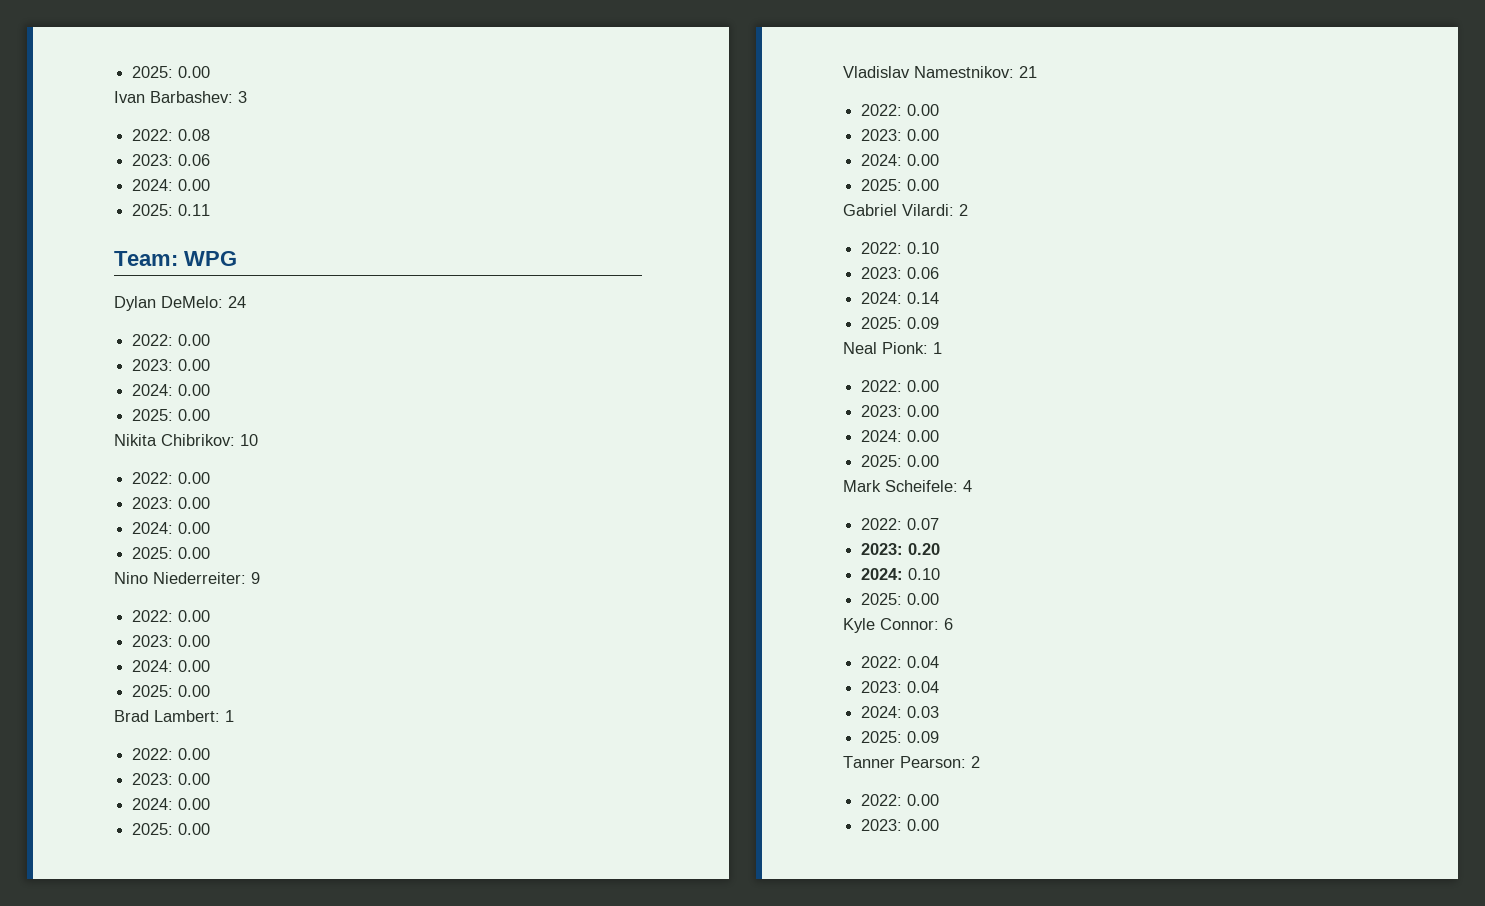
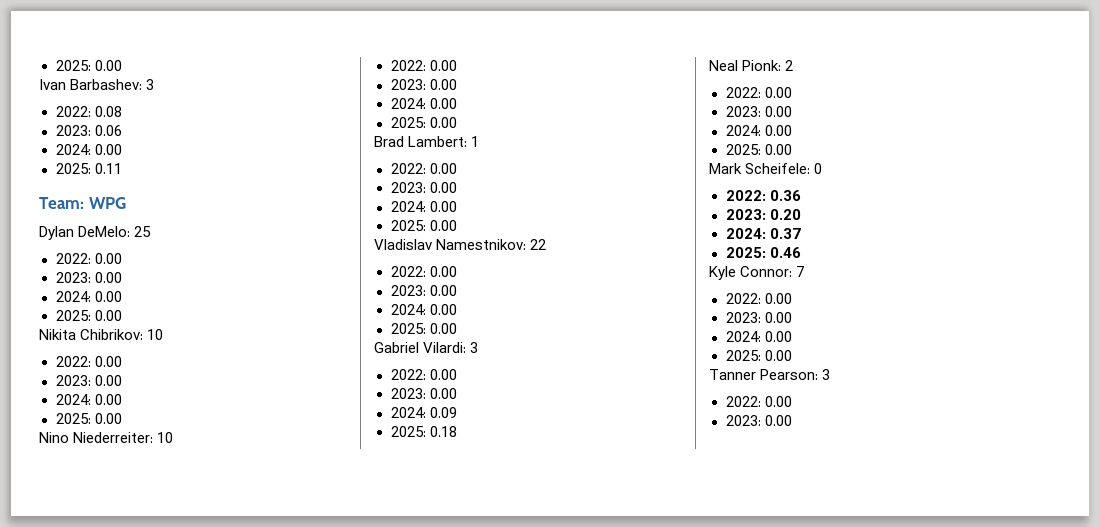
[228,296,246,308] 24 -> [134,226,152,237] 25
[251,572,260,584] 9 -> [157,432,174,443] 10
[1019,66,1037,78] 21 -> [530,239,547,250] 22
[959,204,968,216] [861,242,940,254] [861,267,940,279] [861,292,940,304] [861,317,940,329] 2 // 2022: 0.10 // 2023: 0.06 // 2024: 0.14 // 2025: 0.09 -> [470,342,479,353] [390,369,457,380] [390,388,457,399] [390,407,457,418] [390,426,457,437] 3 // 2022: 0.00 // 2023: 0.00 // 2024: 0.09 // 2025: 0.18
[933,342,942,354] 1 -> [785,60,794,71] 2
[963,480,972,492] [861,518,940,530] 4 // 2022: 0.07 -> [814,163,823,174] [725,190,801,201] 0 // 2022: 0.36
[908,568,941,580] [861,593,940,605] 0.10 // 2025: 0.00 -> [769,228,801,239] [725,247,801,258] 0.37 // 2025: 0.46
[944,618,953,630] [861,656,940,668] [861,681,940,693] [861,706,940,718] [861,731,940,743] [843,756,980,768] 6 // 2022: 0.04 // 2023: 0.04 // 2024: 0.03 // 2025: 0.09 // Tanner Pearson: 2 -> [796,266,805,277] [725,293,792,304] [725,312,792,323] [725,331,792,342] [725,350,792,361] [709,369,831,380] 7 // 2022: 0.00 // 2023: 0.00 // 2024: 0.00 // 2025: 0.00 // Tanner Pearson: 3

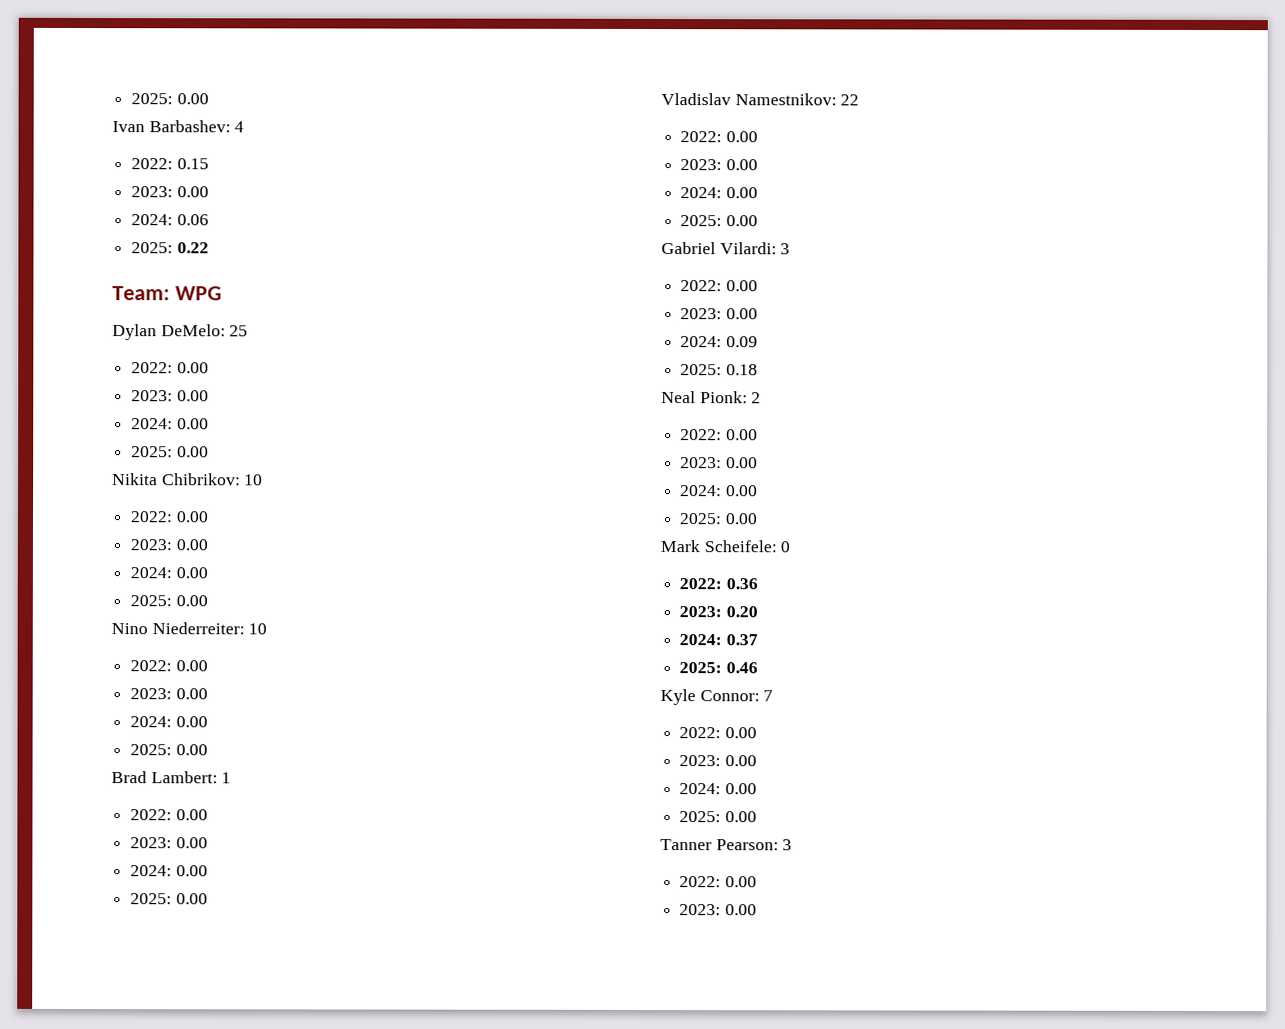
[146,79,155,90] [55,106,122,117] [55,125,91,136] 3 // 2022: 0.08 // 2023: -> [234,121,245,133] [131,158,209,170] [131,186,209,198] [131,214,174,226] 4 // 2022: 0.15 // 2023: 0.00 // 2024:
[55,144,122,155] [55,163,122,174] // 2024: 0.00 // 2025: 0.11 -> [131,242,209,254] // 2025: 0.22

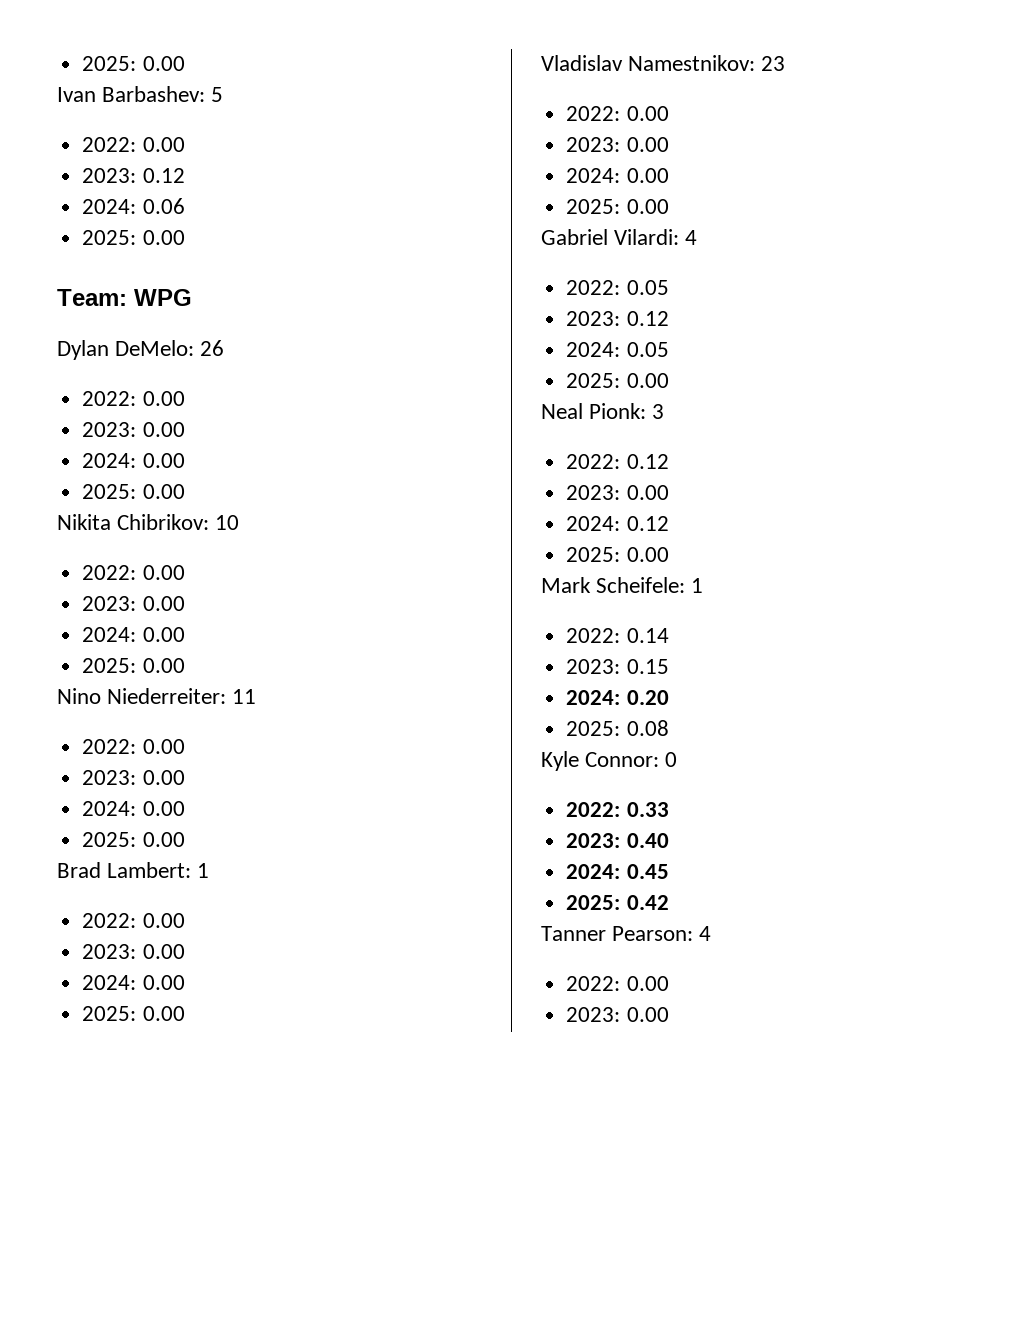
[234,121,245,133] [131,158,209,170] [131,186,209,198] 4 // 2022: 0.15 // 2023: 0.00 -> [211,87,224,102] [82,137,185,152] [82,168,185,183] 5 // 2022: 0.00 // 2023: 0.12
[176,242,209,254] 0.22 -> [142,230,185,245] 0.00
[229,325,249,337] 25 -> [200,340,225,356] 26
[248,623,268,635] 10 -> [232,689,257,704] 11
[840,94,860,106] 22 -> [761,56,786,71] 23
[780,243,791,255] [680,280,758,292] [680,308,758,320] [680,336,758,348] [680,364,758,376] [661,391,762,404] [680,429,758,441] [680,457,758,469] [680,485,758,497] [679,513,758,525] [660,540,791,553] [679,578,758,590] [679,606,758,618] [679,634,758,646] [679,662,758,674] [660,689,774,706] [679,727,757,739] [679,755,757,767] [679,783,757,795] [679,811,757,823] [660,839,793,851] 3 // 2022: 0.00 // 2023: 0.00 // 2024: 0.09 // 2025: 0.18 // Neal Pionk: 2 // 2022: 0.00 // 2023: 0.00 // 2024: 0.00 // 2025: 0.00 // Mark Scheifele: 0 // 2022: 0.36 // 2023: 0.20 // 2024: 0.37 // 2025: 0.46 // Kyle Connor: 7 // 2022: 0.00 // 2023: 0.00 // 2024: 0.00 // 2025: 0.00 // Tanner Pearson: 3 -> [685,230,698,245] [566,280,669,295] [566,311,669,326] [566,342,669,357] [566,373,669,388] [541,403,665,419] [566,454,669,469] [566,485,669,500] [566,516,669,531] [566,547,669,562] [541,577,704,593] [566,628,669,643] [566,659,669,674] [566,690,669,705] [566,720,669,736] [541,751,678,771] [566,802,669,817] [566,833,669,848] [566,864,669,879] [566,895,669,910] [541,926,712,941] 4 // 2022: 0.05 // 2023: 0.12 // 2024: 0.05 // 2025: 0.00 // Neal Pionk: 3 // 2022: 0.12 // 2023: 0.00 // 2024: 0.12 // 2025: 0.00 // Mark Scheifele: 1 // 2022: 0.14 // 2023: 0.15 // 2024: 0.20 // 2025: 0.08 // Kyle Connor: 0 // 2022: 0.33 // 2023: 0.40 // 2024: 0.45 // 2025: 0.42 // Tanner Pearson: 4

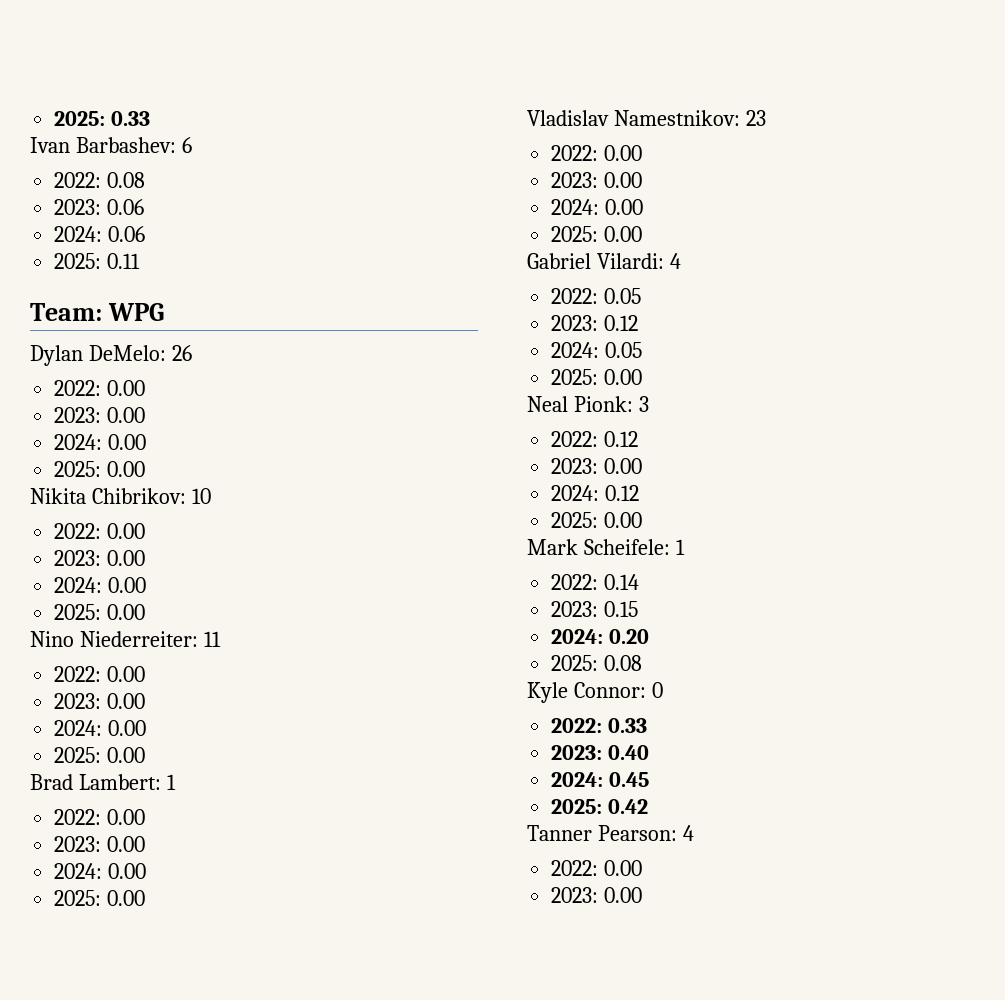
[82,56,185,71] 2025: 0.00 -> [54,111,151,126] 2025: 0.33
[211,87,224,102] [82,137,185,152] [82,168,185,183] 5 // 2022: 0.00 // 2023: 0.12 -> [181,137,192,153] [54,172,146,188] [54,199,145,215] 6 // 2022: 0.08 // 2023: 0.06
[142,230,185,245] 0.00 -> [107,253,141,269] 0.11

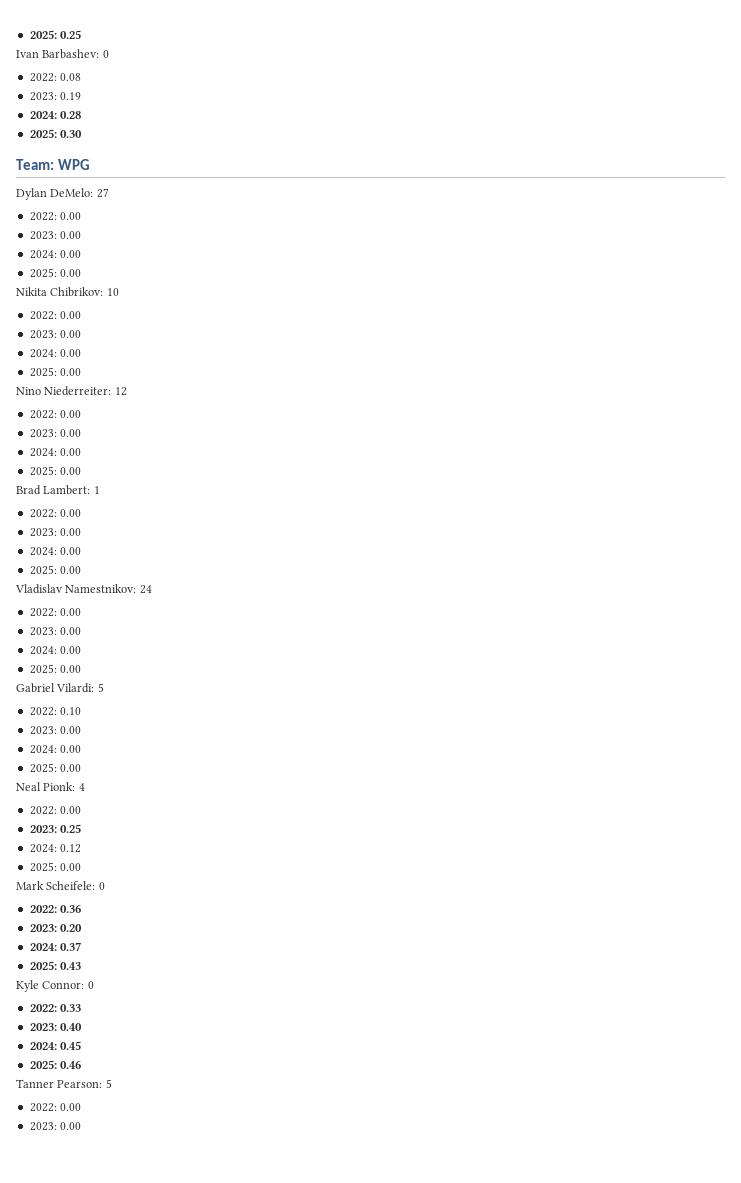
[54,111,151,126] 2025: 0.33 -> [29,30,82,39] 2025: 0.25
[181,137,192,153] 6 -> [102,50,109,58] 0
[107,199,145,215] [54,226,146,242] [54,253,141,269] 0.06 // 2024: 0.06 // 2025: 0.11 -> [60,92,82,100] [29,111,82,119] [29,129,83,138] 0.19 // 2024: 0.28 // 2025: 0.30
[171,345,192,361] 26 -> [96,188,109,198] 27
[203,631,221,647] 11 -> [114,387,127,396] 12
[745,110,766,126] 23 -> [139,585,152,594] 24
[669,253,681,269] [551,288,642,304] [551,315,639,331] [551,342,643,358] 4 // 2022: 0.05 // 2023: 0.12 // 2024: 0.05 -> [97,683,104,692] [29,707,82,716] [29,726,82,735] [29,745,82,754] 5 // 2022: 0.10 // 2023: 0.00 // 2024: 0.00
[638,396,649,412] [551,431,639,447] [551,458,643,474] 3 // 2022: 0.12 // 2023: 0.00 -> [78,783,85,791] [29,806,82,815] [29,824,82,833] 4 // 2022: 0.00 // 2023: 0.25
[675,539,685,555] [551,574,640,590] [551,601,639,617] [551,629,650,644] [551,655,643,671] 1 // 2022: 0.14 // 2023: 0.15 // 2024: 0.20 // 2025: 0.08 -> [98,882,105,890] [29,905,82,913] [29,924,83,932] [29,942,82,951] [29,961,82,970] 0 // 2022: 0.36 // 2023: 0.20 // 2024: 0.37 // 2025: 0.43
[608,799,649,814] 0.42 -> [60,1061,82,1069] 0.46
[682,825,694,841] 4 -> [105,1079,112,1088] 5

